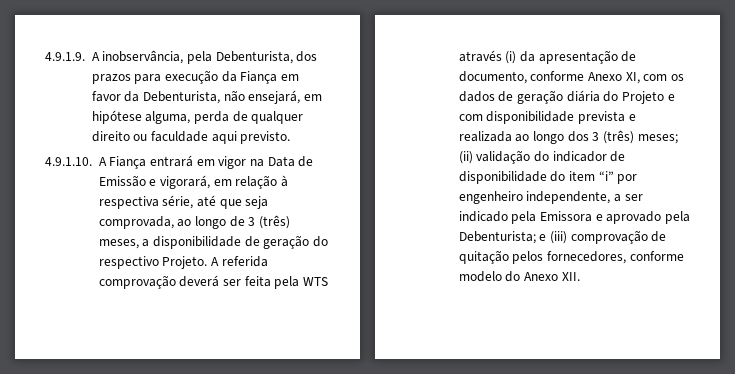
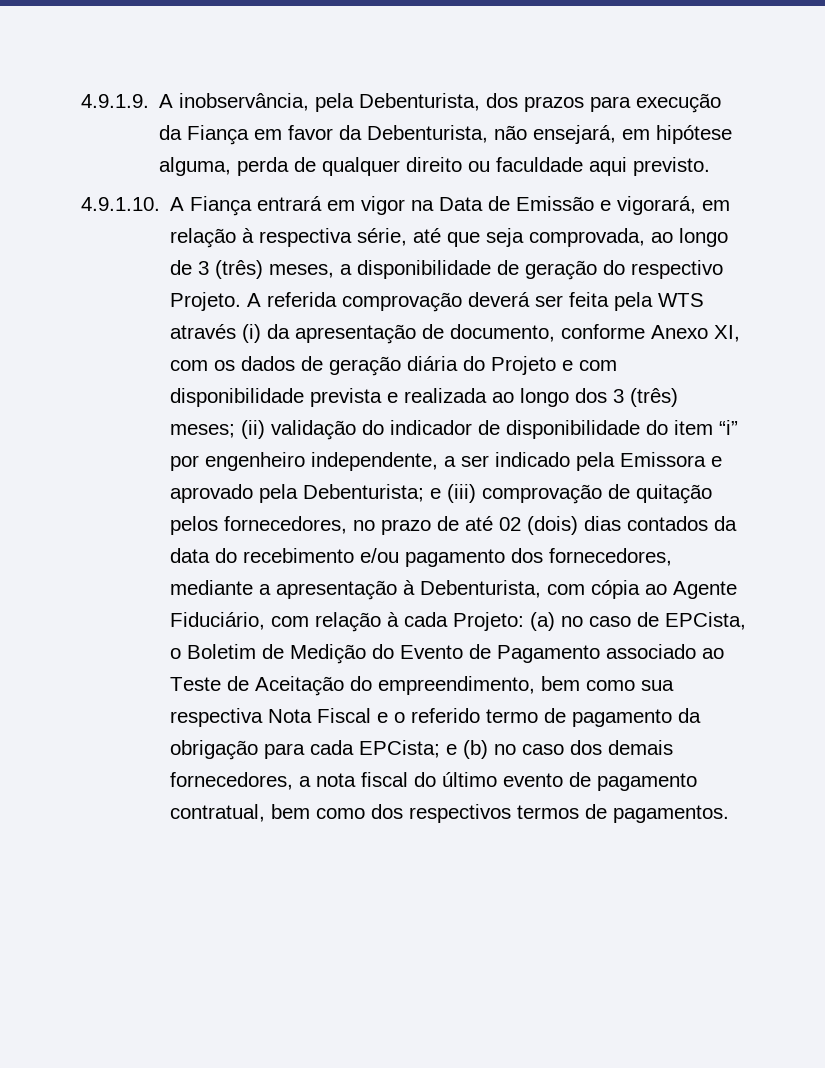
[629,251,684,261] [458,271,580,282] conforme modelo do Anexo XII. -> [353,516,738,535] [170,548,673,567] [170,580,738,600] [170,612,747,632] [170,644,725,664] [170,676,675,696] [170,708,702,727] [170,740,674,760] [170,772,698,791] [170,804,730,823] no prazo de até 02 (dois) dias contados da data do recebimento e/ou pagamento dos fornecedores, mediante a apresentação à Debenturista, com cópia ao Agente Fiduciário, com relação à cada Projeto: (a) no caso de EPCista, o Boletim de Medição do Evento de Pagamento associado ao Teste de Aceitação do empreendimento, bem como sua respectiva Nota Fiscal e o referido termo de pagamento da obrigação para cada EPCista; e (b) no caso dos demais fornecedores, a nota fiscal do último evento de pagamento contratual, bem como dos respectivos termos de pagamentos.

